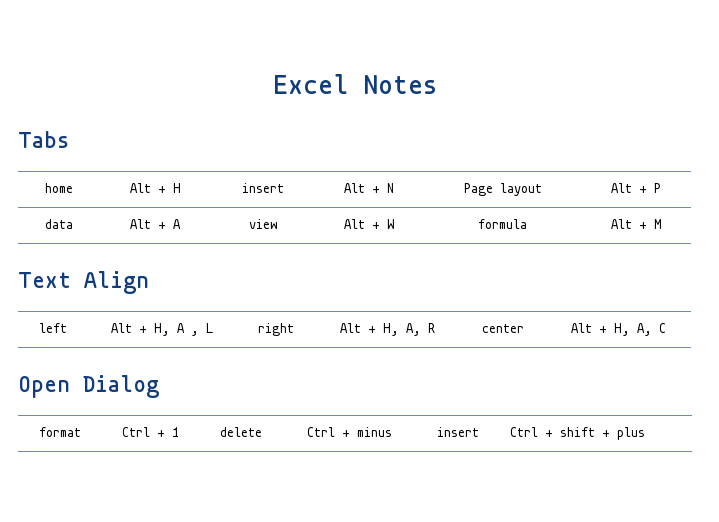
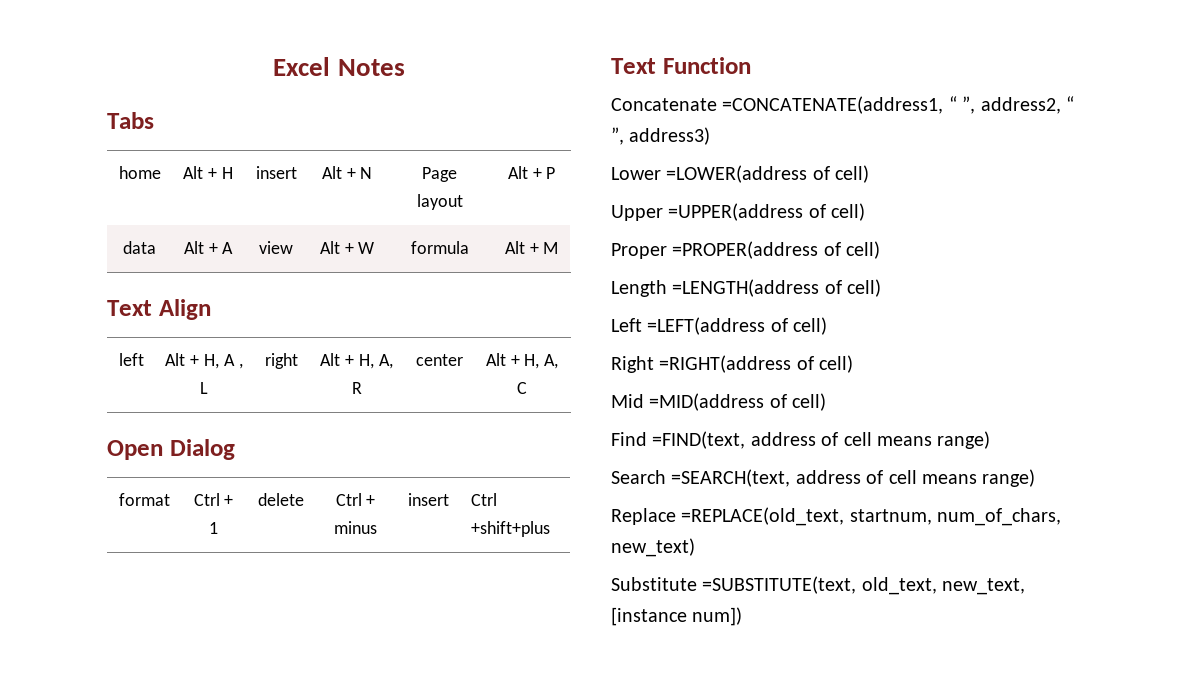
[544,427,645,440] + shift + plus -> [470,521,550,537] [611,57,751,74] [611,96,1074,114] [611,127,711,145] [611,165,870,183] [611,203,866,221] [611,241,881,259] [611,279,882,297] [611,317,828,335] [611,355,854,373] [611,393,827,411] [611,431,991,449] [611,469,1036,487] [611,507,1062,526] [611,538,695,557] [611,576,1026,595] [611,607,743,626] +shift+plus // Text Function // Concatenate =CONCATENATE(address1, “ ”, address2, “ ”, address3) // Lower =LOWER(address of cell) // Upper =UPPER(address of cell) // Proper =PROPER(address of cell) // Length =LENGTH(address of cell) // Left =LEFT(address of cell) // Right =RIGHT(address of cell) // Mid =MID(address of cell) // Find =FIND(text, address of cell means range) // Search =SEARCH(text, address of cell means range) // Replace =REPLACE(old_text, startnum, num_of_chars, new_text) // Substitute =SUBSTITUTE(text, old_text, new_text, [instance num])

